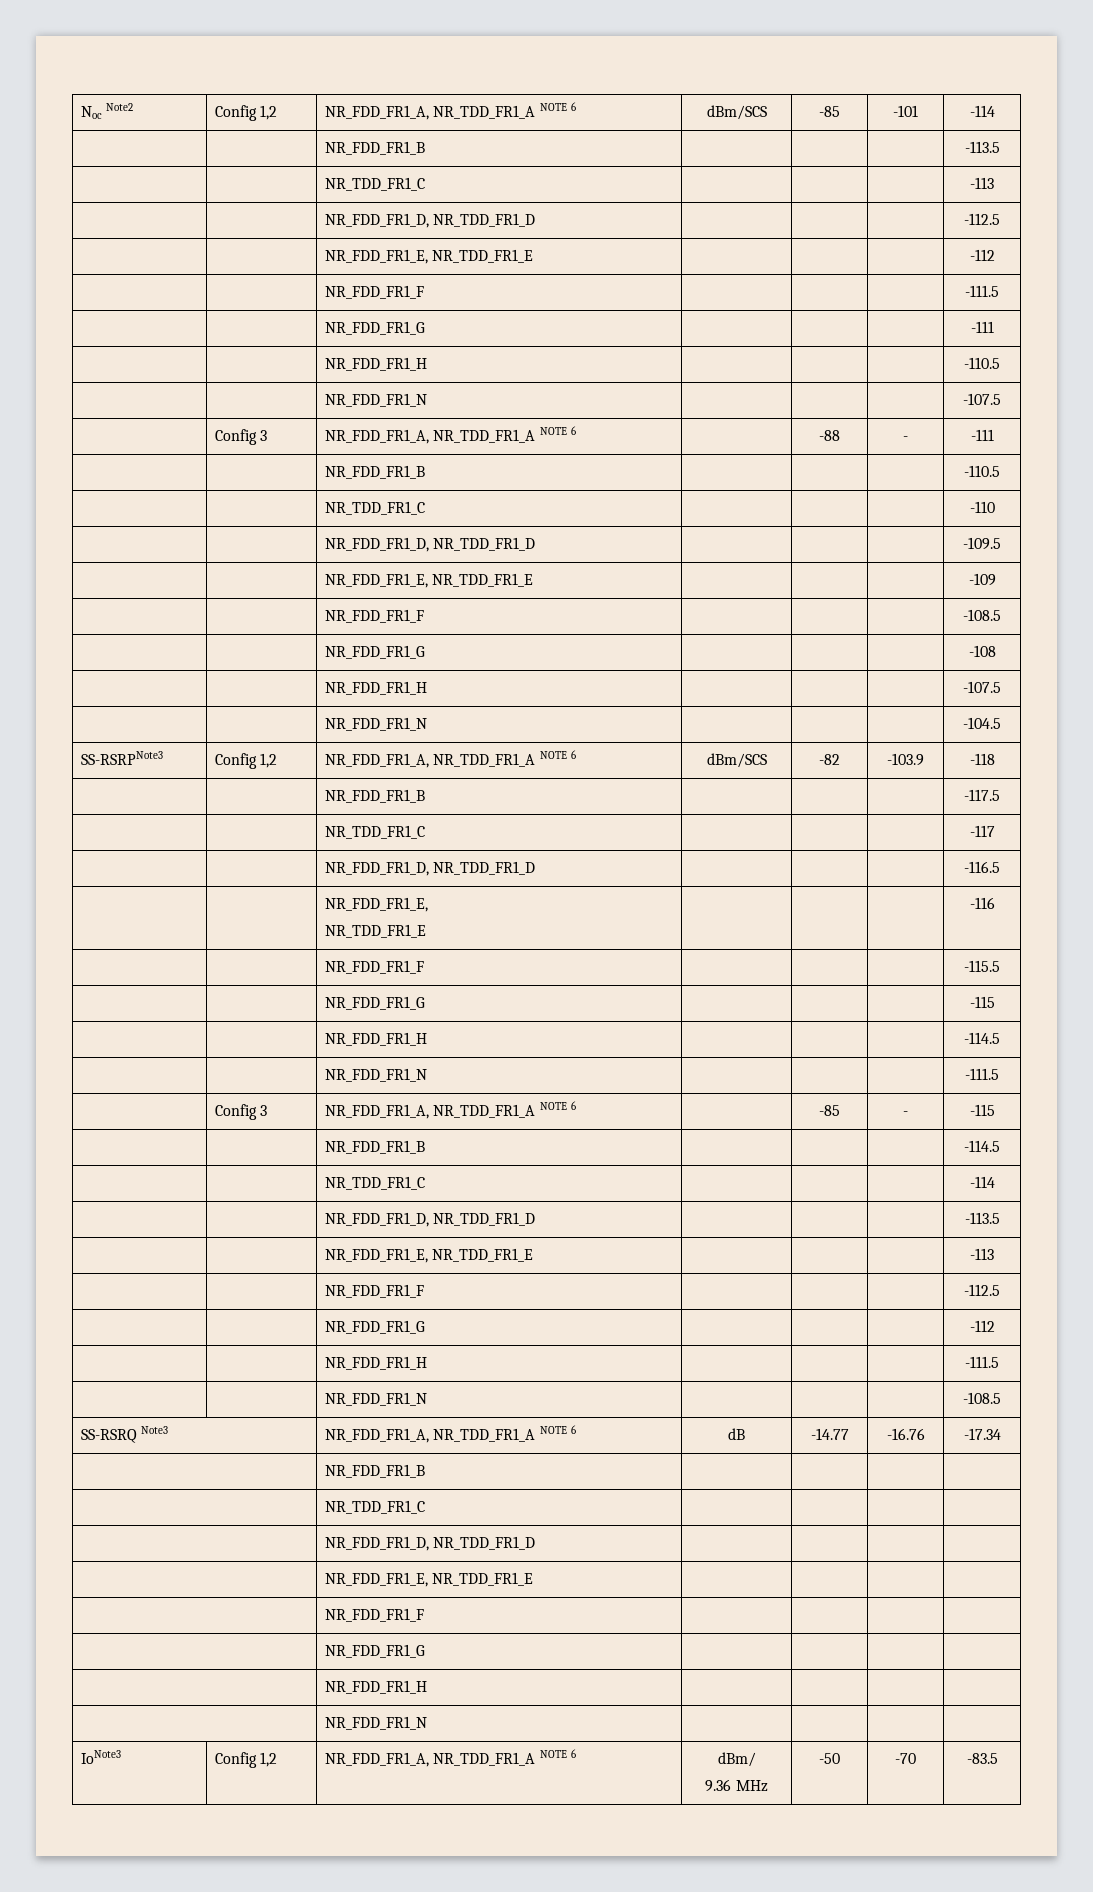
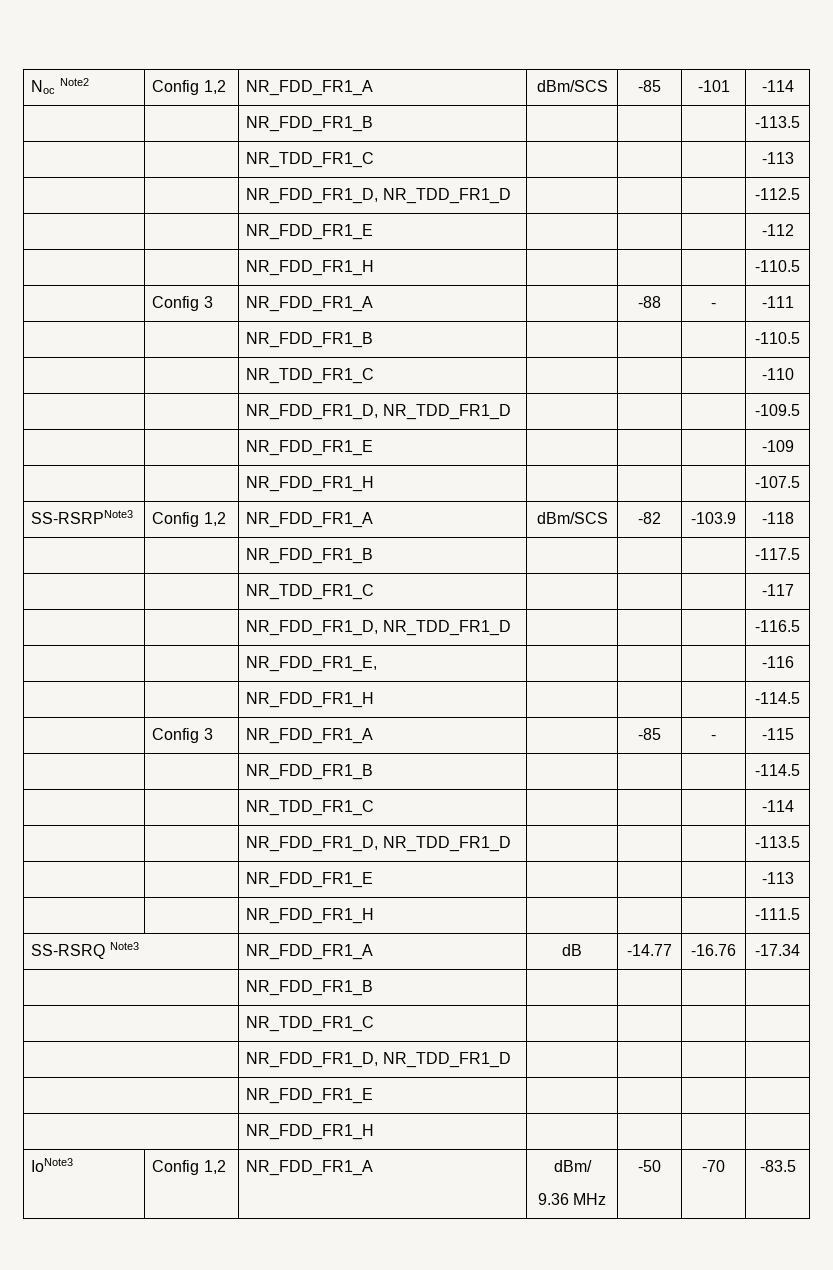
[325,102,577,120] NR_FDD_FR1_A, NR_TDD_FR1_A NOTE 6 -> [246,80,374,96] NR_FDD_FR1_A
[325,249,534,264] [969,249,995,261] [325,285,425,299] [965,285,999,297] [325,321,426,335] [970,321,994,333] NR_FDD_FR1_E, NR_TDD_FR1_E | | | | -112 // | | NR_FDD_FR1_F | | | | -111.5 // | | NR_FDD_FR1_G | | | | -111 -> [246,224,374,240] [761,224,794,236] NR_FDD_FR1_E | | | | -112
[325,393,428,407] [963,393,1001,405] [215,429,268,445] [325,426,577,444] // | | NR_FDD_FR1_N | | | | -107.5 // | Config 3 | NR_FDD_FR1_A, NR_TDD_FR1_A NOTE 6 -> [152,296,213,311] [246,296,374,312] // | Config 3 | NR_FDD_FR1_A
[325,573,534,588] NR_FDD_FR1_E, NR_TDD_FR1_E -> [246,440,374,456] NR_FDD_FR1_E
[325,609,425,623] [963,609,1001,621] [325,645,426,659] [968,645,996,657] // | | NR_FDD_FR1_F | | | | -108.5 // | | NR_FDD_FR1_G | | | | -108 -> (794, 446) none
[325,717,428,731] [963,717,1001,729] // | | NR_FDD_FR1_N | | | | -104.5 -> (800, 482) none
[325,750,577,768] NR_FDD_FR1_A, NR_TDD_FR1_A NOTE 6 -> [246,512,374,528] NR_FDD_FR1_A
[325,924,427,938] // NR_TDD_FR1_E -> (378, 664) none
[325,960,425,974] [964,960,1000,972] [325,996,426,1010] [969,996,995,1008] // | | NR_FDD_FR1_F | | | | -115.5 // | | NR_FDD_FR1_G | | | | -115 -> (794, 662) none
[325,1068,428,1082] [965,1068,999,1080] [215,1104,268,1120] [325,1101,577,1119] // | | NR_FDD_FR1_N | | | | -111.5 // | Config 3 | NR_FDD_FR1_A, NR_TDD_FR1_A NOTE 6 -> [152,728,213,743] [246,728,374,744] // | Config 3 | NR_FDD_FR1_A
[325,1248,534,1263] [970,1248,994,1260] [325,1284,425,1298] [964,1284,1000,1296] [325,1320,426,1334] [969,1320,995,1332] NR_FDD_FR1_E, NR_TDD_FR1_E | | | | -113 // | | NR_FDD_FR1_F | | | | -112.5 // | | NR_FDD_FR1_G | | | | -112 -> [246,872,374,888] [761,872,794,884] NR_FDD_FR1_E | | | | -113
[325,1392,428,1406] [963,1392,1001,1404] // | | NR_FDD_FR1_N | | | | -108.5 -> (800, 914) none
[325,1425,577,1443] NR_FDD_FR1_A, NR_TDD_FR1_A NOTE 6 -> [246,944,374,960] NR_FDD_FR1_A
[325,1572,534,1587] [325,1608,425,1622] [325,1644,426,1658] [325,1680,428,1694] [325,1716,428,1730] NR_FDD_FR1_E, NR_TDD_FR1_E | | | | // | NR_FDD_FR1_F | | | | // | NR_FDD_FR1_G | | | | // | NR_FDD_FR1_H | | | | // | NR_FDD_FR1_N | | | | -> [246,1088,374,1104] [246,1124,375,1140] NR_FDD_FR1_E | | | | // | NR_FDD_FR1_H | | | |
[325,1749,577,1767] NR_FDD_FR1_A, NR_TDD_FR1_A NOTE 6 -> [246,1160,374,1176] NR_FDD_FR1_A

